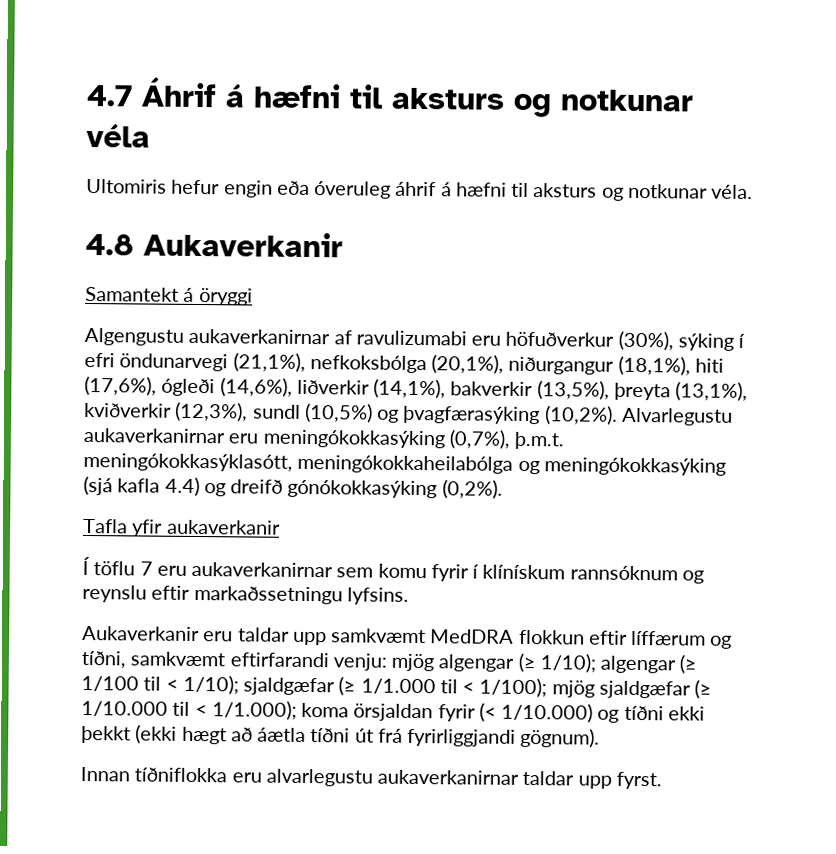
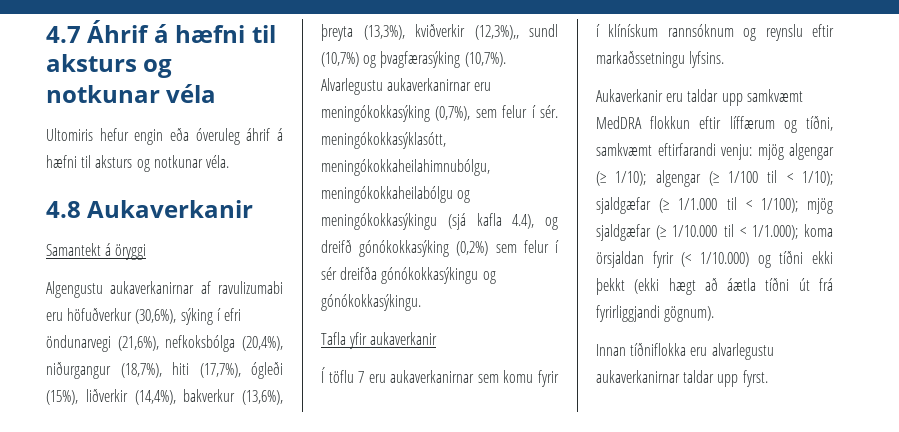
[617,330,674,351] (30%), -> [135,309,177,324] (30,6%),
[232,352,724,376] [84,375,749,401] [84,401,373,423] (21,1%), nefkoksbólga (20,1%), niðurgangur (18,1%), hiti (17,6%), ógleði (14,6%), liðverkir (14,1%), bakverkir (13,5%), þreyta (13,1%), kviðverkir (12,3%), sundl (10,5%) -> [117,335,283,352] [46,362,283,379] [46,389,283,405] [321,24,558,41] [321,52,359,67] (21,6%), nefkoksbólga (20,4%), niðurgangur (18,7%), hiti (17,7%), ógleði (15%), liðverkir (14,4%), bakverkur (13,6%), þreyta (13,3%), kviðverkir (12,3%),, sundl (10,7%)
[544,405,618,425] (10,2%). -> [464,52,506,67] (10,7%).
[514,431,565,450] [83,452,726,476] þ.m.t. meningókokkasýklasótt, meningókokkaheilabólga og meningókokkasýking -> [475,105,558,118] [321,132,446,149] [321,159,490,176] [321,186,471,203] [321,213,437,230] sem felur í sér. meningókokkasýklasótt, meningókokkaheilahimnubólgu, meningókokkaheilabólgu og meningókokkasýkingu
[164,476,200,497] 4.4) -> [512,214,535,229] 4.4),
[441,479,503,499] (0,2%). -> [456,240,559,256] [321,267,496,284] [321,294,421,311] (0,2%) sem felur í sér dreifða gónókokkasýkingu og gónókokkasýkingu.

